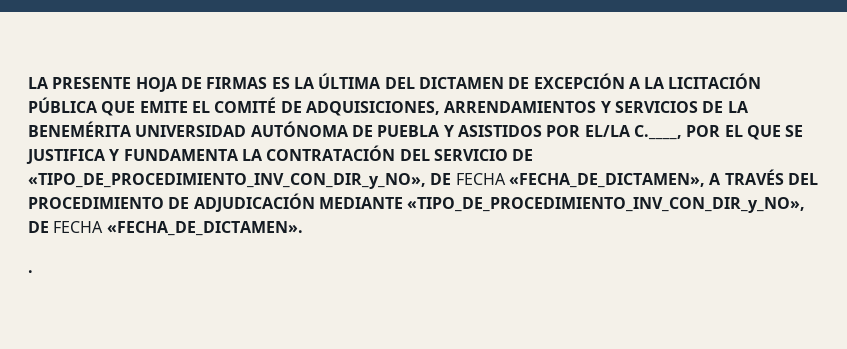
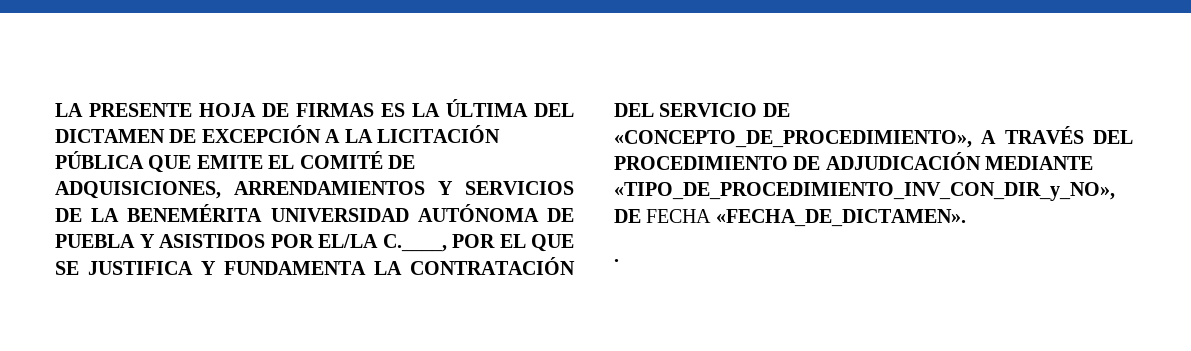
[28,173,705,189] «TIPO_DE_PROCEDIMIENTO_INV_CON_DIR_y_NO», DE FECHA «FECHA_DE_DICTAMEN», -> [614,130,972,148] «CONCEPTO_DE_PROCEDIMIENTO»,

